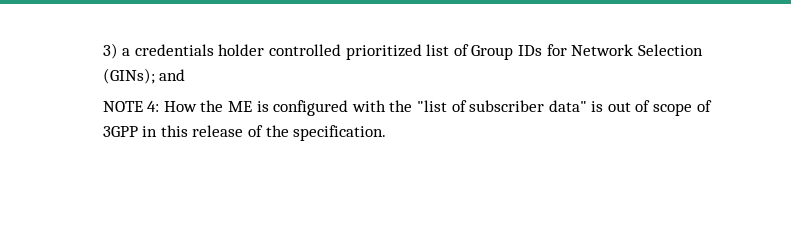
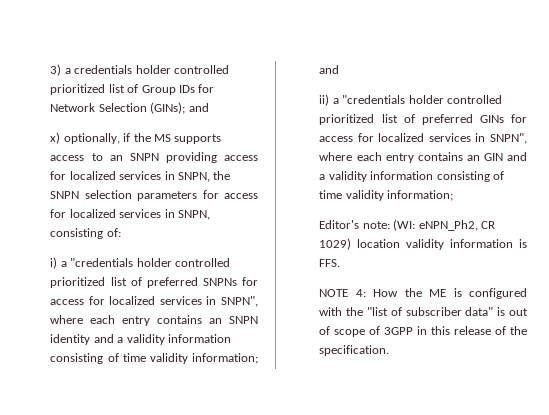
(186, 75) none -> [50,132,222,144] [50,152,258,163] [50,171,231,182] [50,190,258,201] [50,209,210,220] [50,228,121,239] [50,257,230,269] [50,277,258,288] [50,296,258,307] [50,315,258,326] [50,334,231,345] [50,353,258,364] [319,65,340,74] [319,94,502,106] [319,114,527,125] [319,133,527,144] [319,152,527,163] [319,171,504,182] [319,190,454,201] [319,219,495,231] [319,238,527,250] [319,259,341,267] // x) optionally, if the MS supports access to an SNPN providing access for localized services in SNPN, the SNPN selection parameters for access for localized services in SNPN, consisting of: // i) a "credentials holder controlled prioritized list of preferred SNPNs for access for localized services in SNPN", where each entry contains an SNPN identity and a validity information consisting of time validity information; and // ii) a "credentials holder controlled prioritized list of preferred GINs for access for localized services in SNPN", where each entry contains an GIN and a validity information consisting of time validity information; // Editor's note: (WI: eNPN_Ph2, CR 1029) location validity information is FFS.

